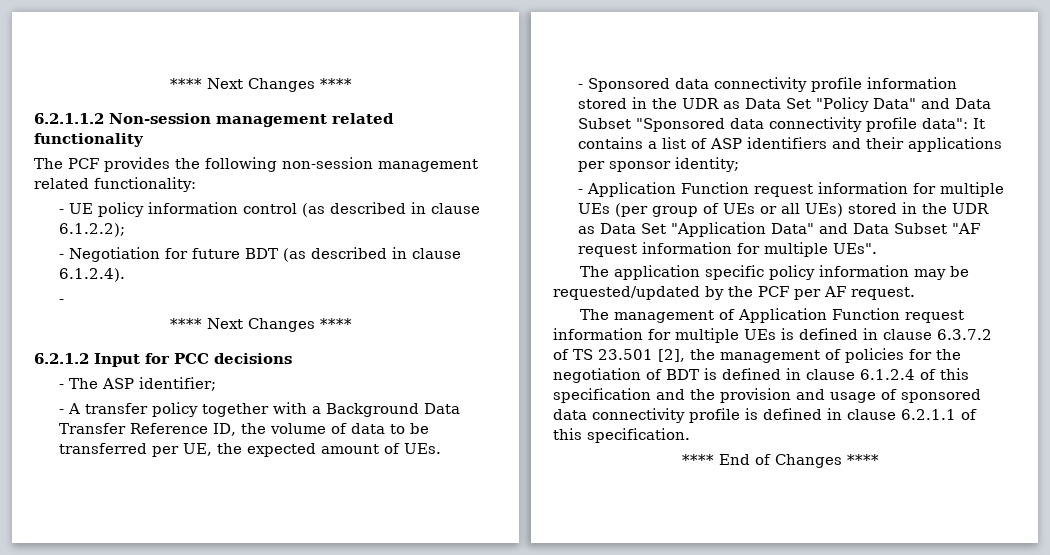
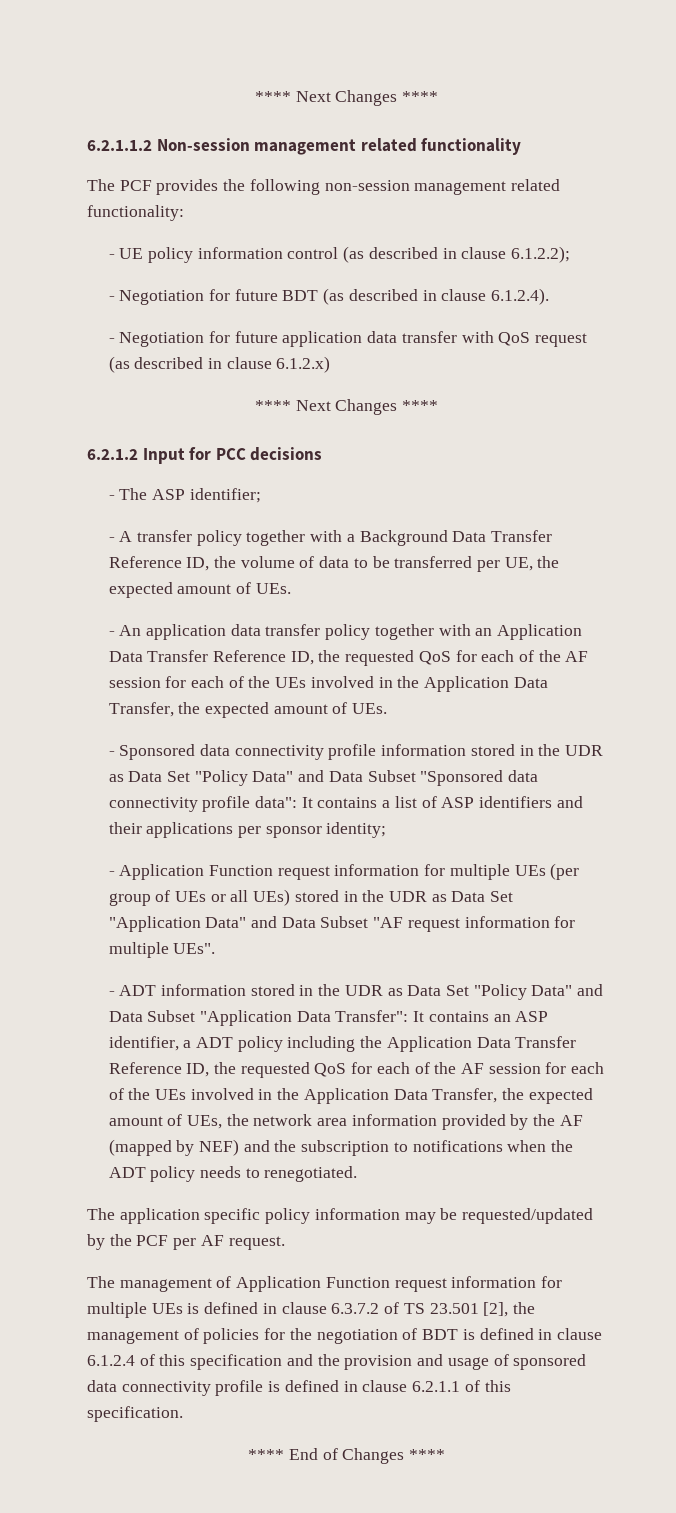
(64, 301) none -> [119,331,588,347] [108,356,331,373] Negotiation for future application data transfer with QoS request (as described in clause 6.1.2.x)
(441, 448) none -> [108,624,583,640] [108,650,589,666] [108,676,548,692] [108,702,388,718] // - An application data transfer policy together with an Application Data Transfer Reference ID, the requested QoS for each of the AF session for each of the UEs involved in the Application Data Transfer, the expected amount of UEs.
(877, 248) none -> [108,984,604,1000] [108,1010,549,1026] [108,1036,577,1052] [108,1062,605,1078] [108,1088,593,1104] [108,1114,583,1130] [108,1139,574,1156] [108,1166,358,1182] // - ADT information stored in the UDR as Data Set "Policy Data" and Data Subset "Application Data Transfer": It contains an ASP identifier, a ADT policy including the Application Data Transfer Reference ID, the requested QoS for each of the AF session for each of the UEs involved in the Application Data Transfer, the expected amount of UEs, the network area information provided by the AF (mapped by NEF) and the subscription to notifications when the ADT policy needs to renegotiated.

